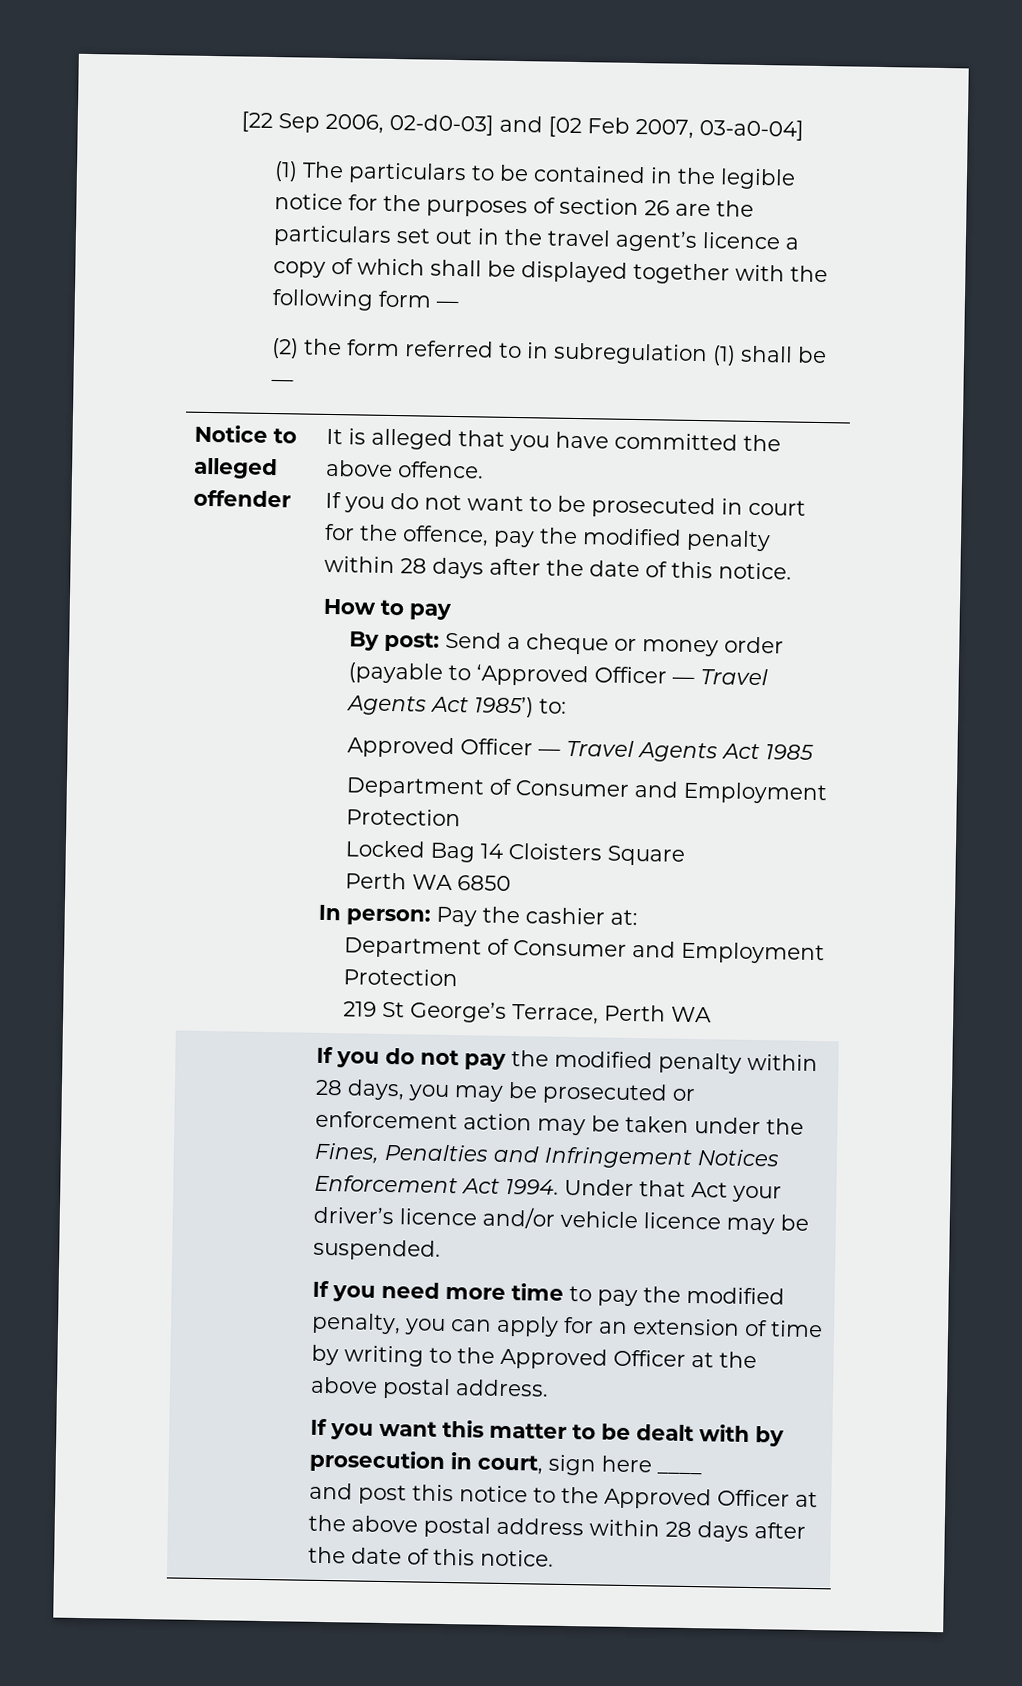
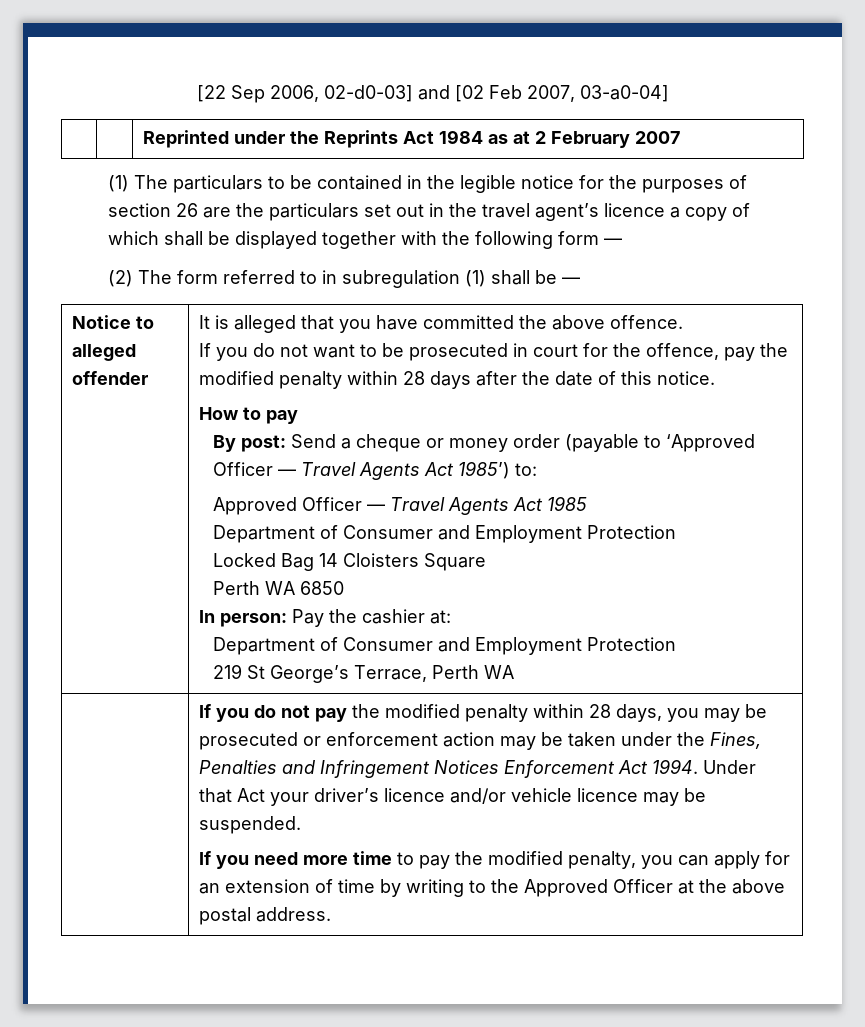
(804, 130) none -> [142,130,680,148] // | | Reprinted under the Reprints Act 1984 as at 2 February 2007
[303,338,343,356] the -> [137,270,172,284] The
[310,1418,786,1447] [309,1449,703,1476] [309,1482,819,1510] [308,1514,807,1543] [308,1546,555,1567] // If you want this matter to be dealt with by prosecution in court, sign here ____ // and post this notice to the Approved Officer at the above postal address within 28 days after the date of this notice. -> (331, 914) none

